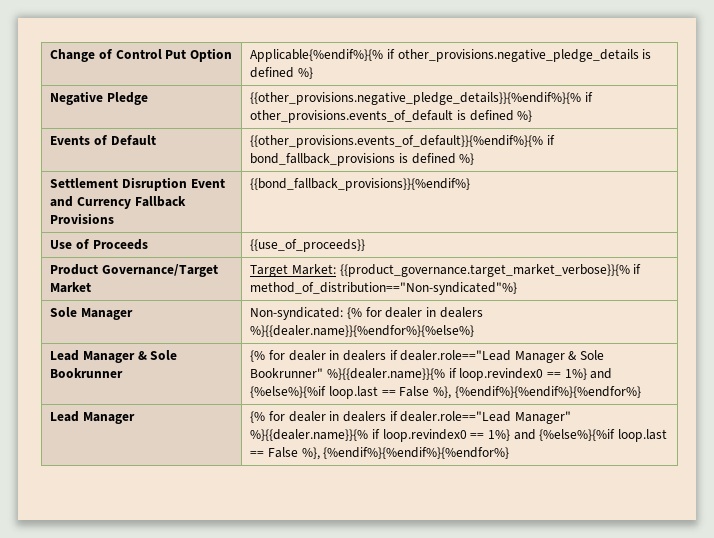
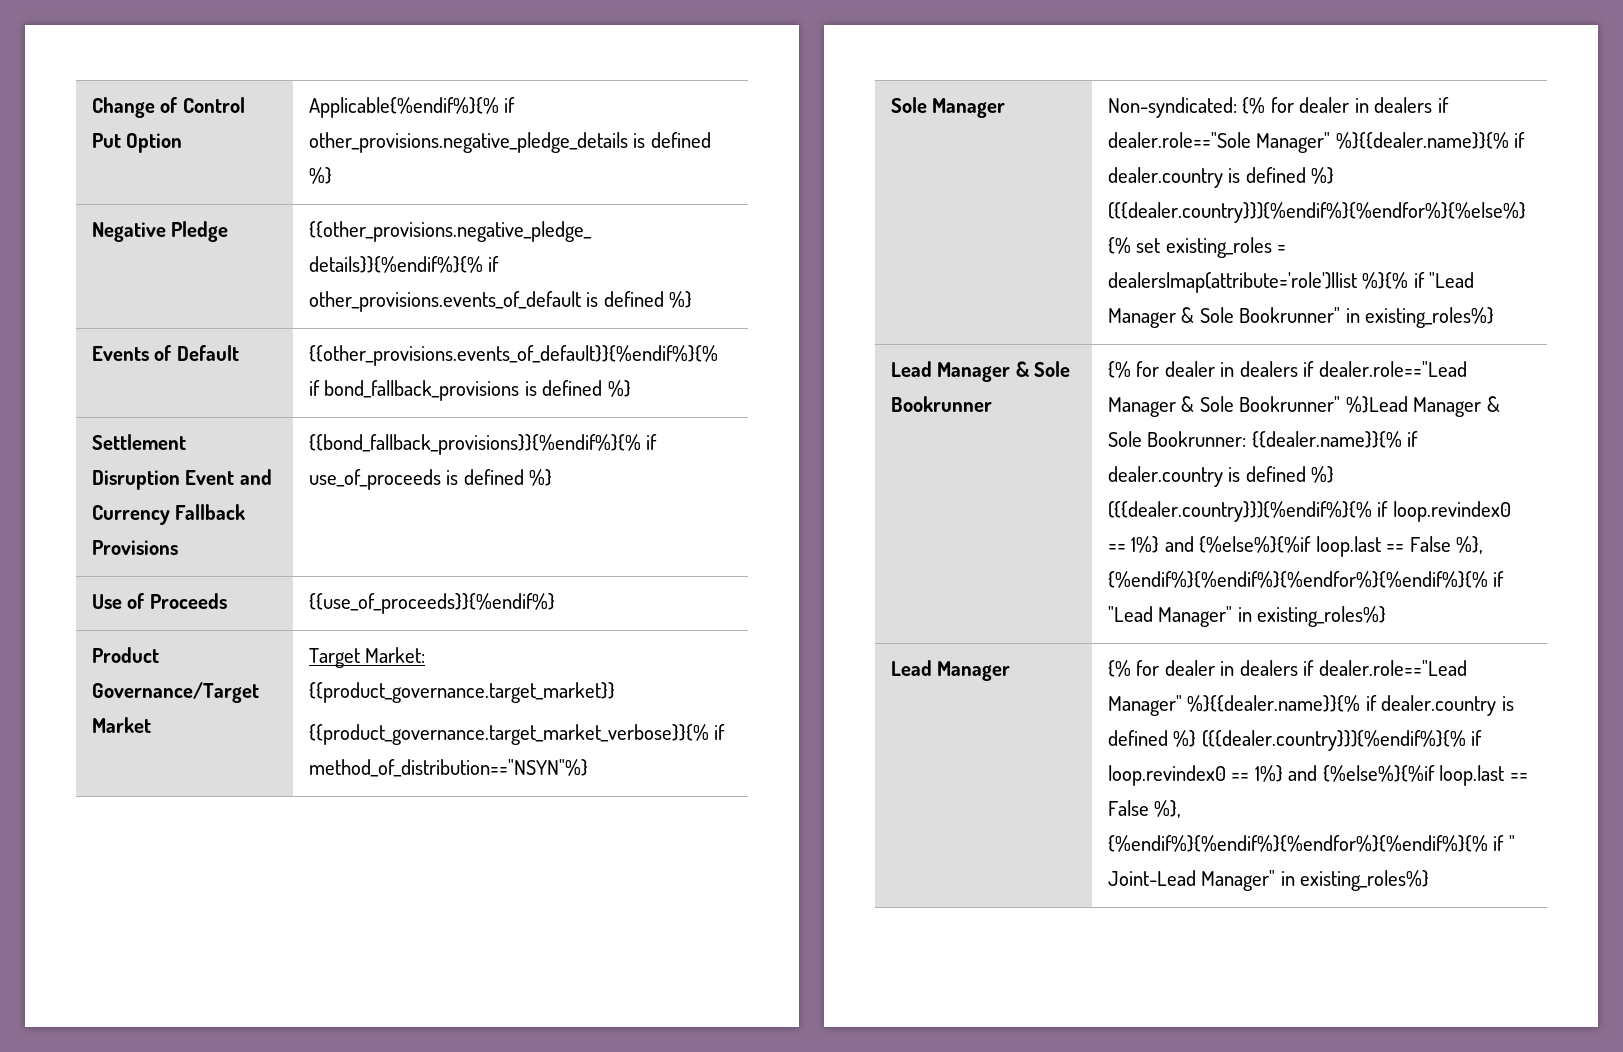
[250,178,471,191] {{bond_fallback_provisions}}{%endif%} -> [308,434,658,455] [308,469,553,490] {{bond_fallback_provisions}}{%endif%}{% if use_of_proceeds is defined %}
[250,239,366,252] {{use_of_proceeds}} -> [308,593,555,614] {{use_of_proceeds}}{%endif%}
(336, 269) none -> [308,682,615,703] {{product_governance.target_market}} //
[250,282,518,295] method_of_distribution=="Non-syndicated"%} -> [308,759,588,777] method_of_distribution=="NSYN"%}
[250,325,475,337] %}{{dealer.name}}{%endfor%}{%else%} -> [1437,97,1449,113] [1107,132,1526,153] [1107,167,1335,188] [1107,202,1526,223] [1107,237,1287,258] [1107,272,1475,293] [1107,307,1495,328] if dealer.role=="Sole Manager" %}{{dealer.name}}{% if dealer.country is defined %} ({{dealer.country}}){%endif%}{%endfor%}{%else%} {% set existing_roles = dealers|map(attribute='role')|list %}{% if "Lead Manager & Sole Bookrunner" in existing_roles%}
[326,368,445,380] %}{{dealer.name}}{% -> [1345,396,1500,417] [1107,431,1419,448] [1107,466,1335,487] [1107,501,1372,522] %}Lead Manager & Sole Bookrunner: {{dealer.name}}{% if dealer.country is defined %} ({{dealer.country}}){%endif%}{%
[454,386,641,398] {%endif%}{%endif%}{%endfor%} -> [1107,571,1505,588] [1107,606,1387,627] {%endif%}{%endif%}{%endfor%}{%endif%}{% if "Lead Manager" in existing_roles%}
[382,429,667,442] [250,447,510,460] loop.revindex0 == 1%} and {%else%}{%if loop.last == False %}, {%endif%}{%endif%}{%endfor%} -> [1381,695,1514,716] [1107,730,1483,751] [1107,765,1528,786] [1107,800,1182,818] [1107,835,1515,852] [1107,870,1430,891] dealer.country is defined %} ({{dealer.country}}){%endif%}{% if loop.revindex0 == 1%} and {%else%}{%if loop.last == False %}, {%endif%}{%endif%}{%endfor%}{%endif%}{% if " Joint-Lead Manager" in existing_roles%}

